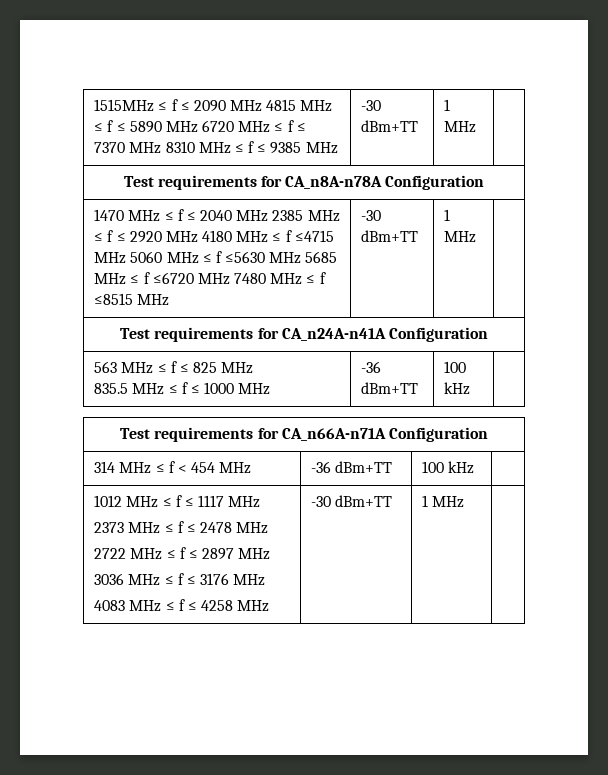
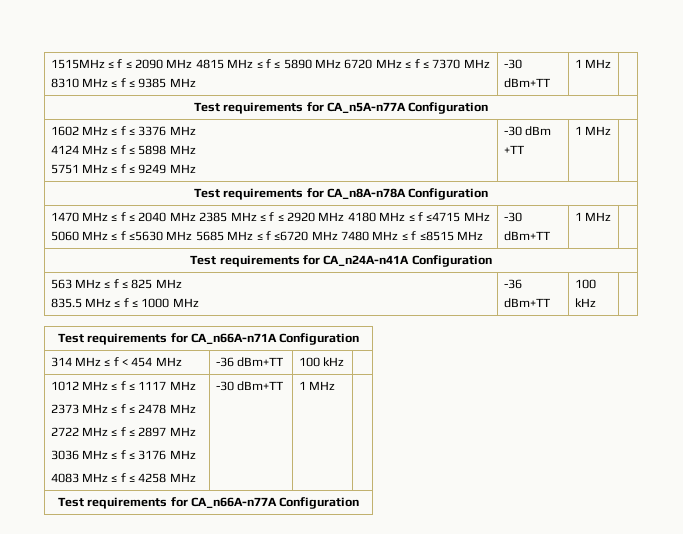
(477, 127) none -> [193,102,489,114] [50,126,196,136] [50,145,196,155] [50,164,196,174] [503,126,551,136] [503,145,524,154] [574,126,611,135] // Test requirements for CA_n5A-n77A Configuration // 1602 MHz ≤ f ≤ 3376 MHz // 4124 MHz ≤ f ≤ 5898 MHz // 5751 MHz ≤ f ≤ 9249 MHz | -30 dBm +TT | 1 MHz |
(465, 502) none -> [57,497,360,509] // Test requirements for CA_n66A-n77A Configuration

